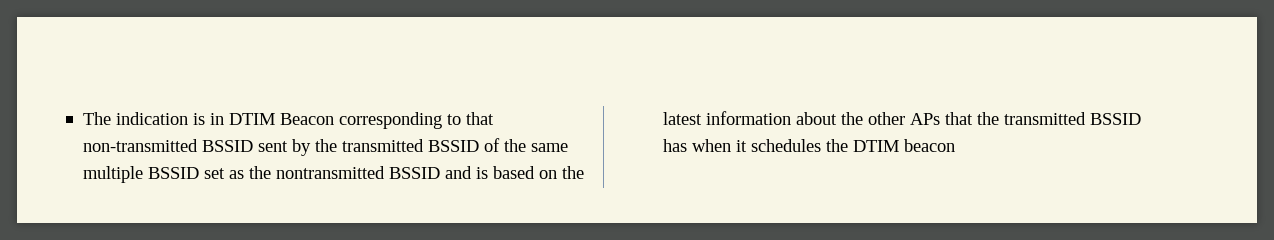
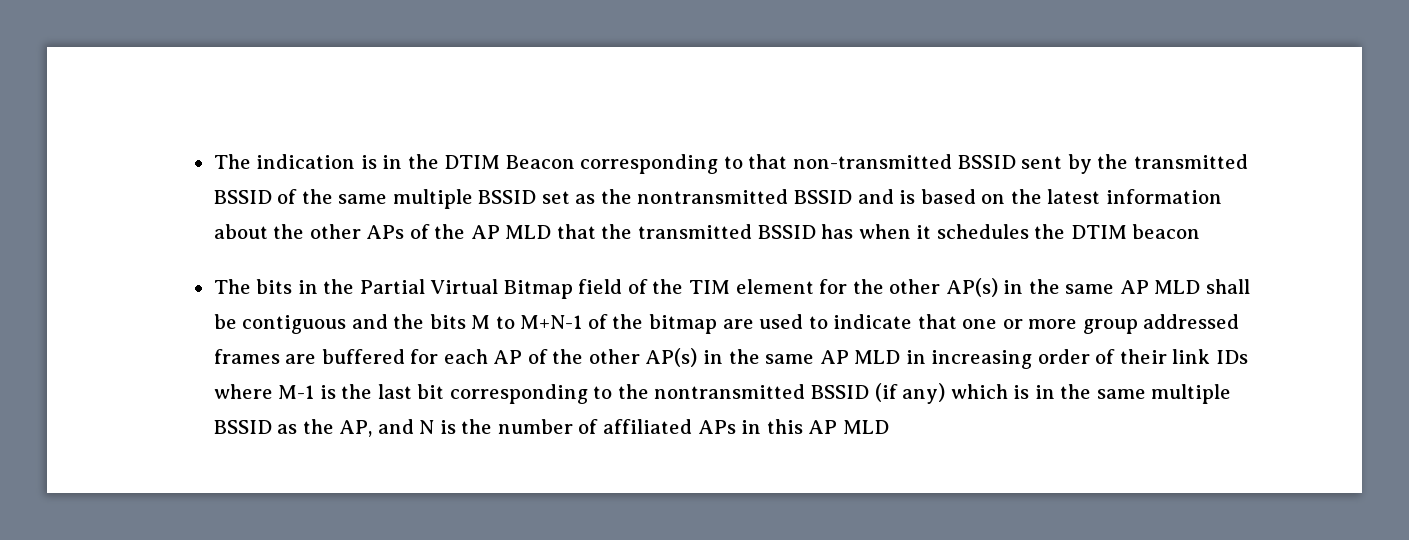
(224, 119) none -> [407,154,439,169] the
(940, 119) none -> [409,224,552,239] of the AP MLD
(955, 145) none -> [213,278,1250,299] [213,314,1240,334] [213,348,1248,369] [213,383,1232,404] [213,419,889,437] // The bits in the Partial Virtual Bitmap field of the TIM element for the other AP(s) in the same AP MLD shall be contiguous and the bits M to M+N-1 of the bitmap are used to indicate that one or more group addressed frames are buffered for each AP of the other AP(s) in the same AP MLD in increasing order of their link IDs where M-1 is the last bit corresponding to the nontransmitted BSSID (if any) which is in the same multiple BSSID as the AP, and N is the number of affiliated APs in this AP MLD

